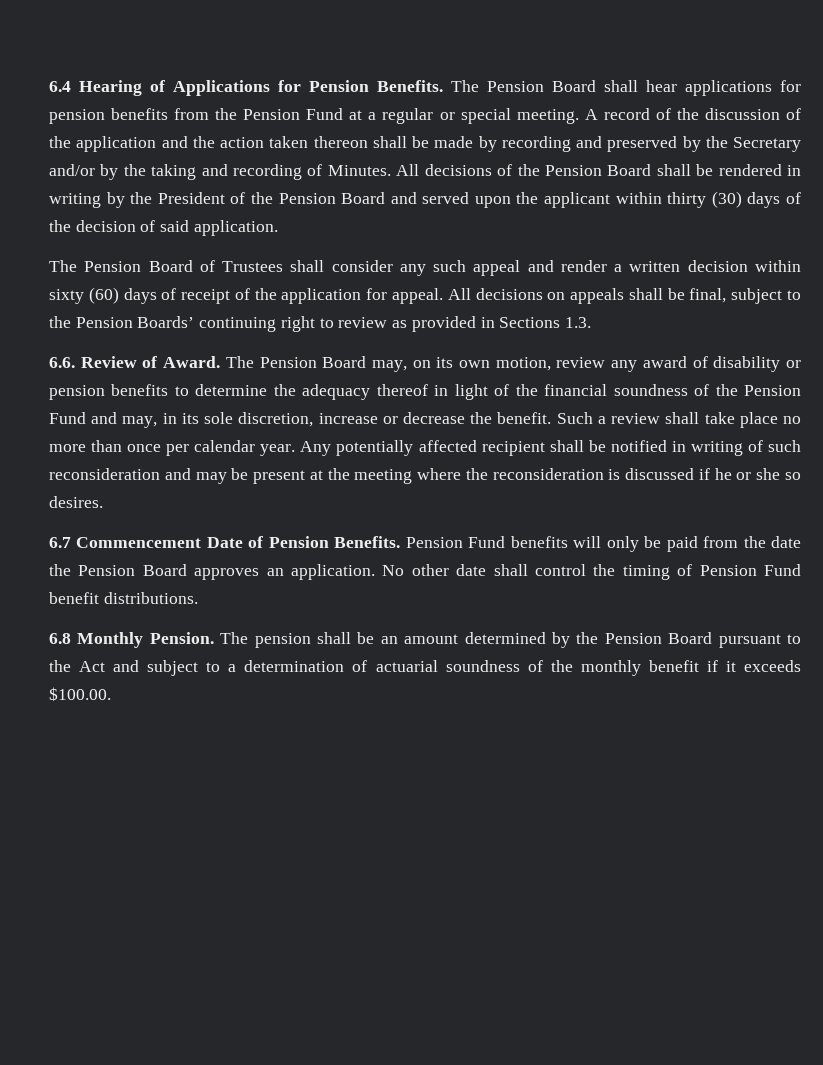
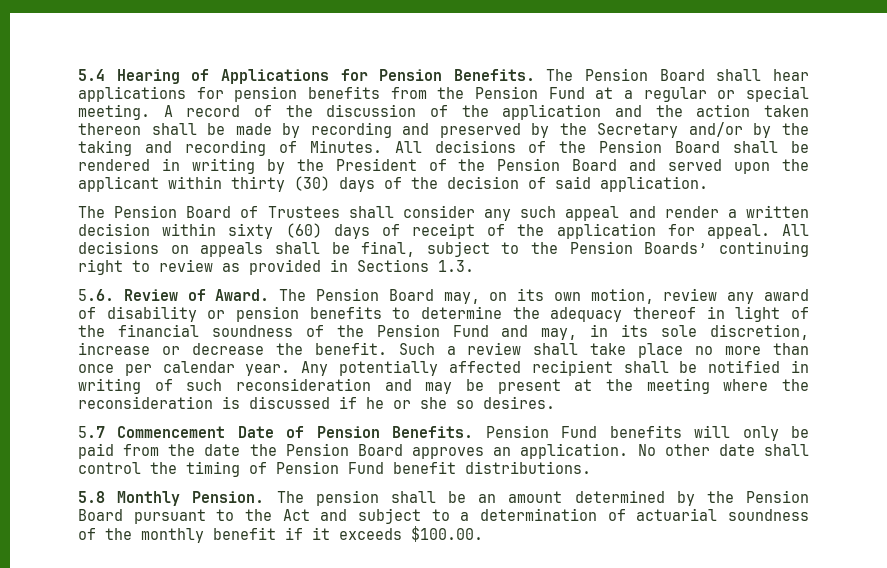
[49,81,71,92] 6.4 -> [78,69,105,81] 5.4
[49,357,75,368] 6.6. -> [78,289,114,301] 5.6.
[49,537,71,548] 6.7 -> [78,426,105,438] 5.7
[49,633,71,644] 6.8 -> [78,491,105,503] 5.8

